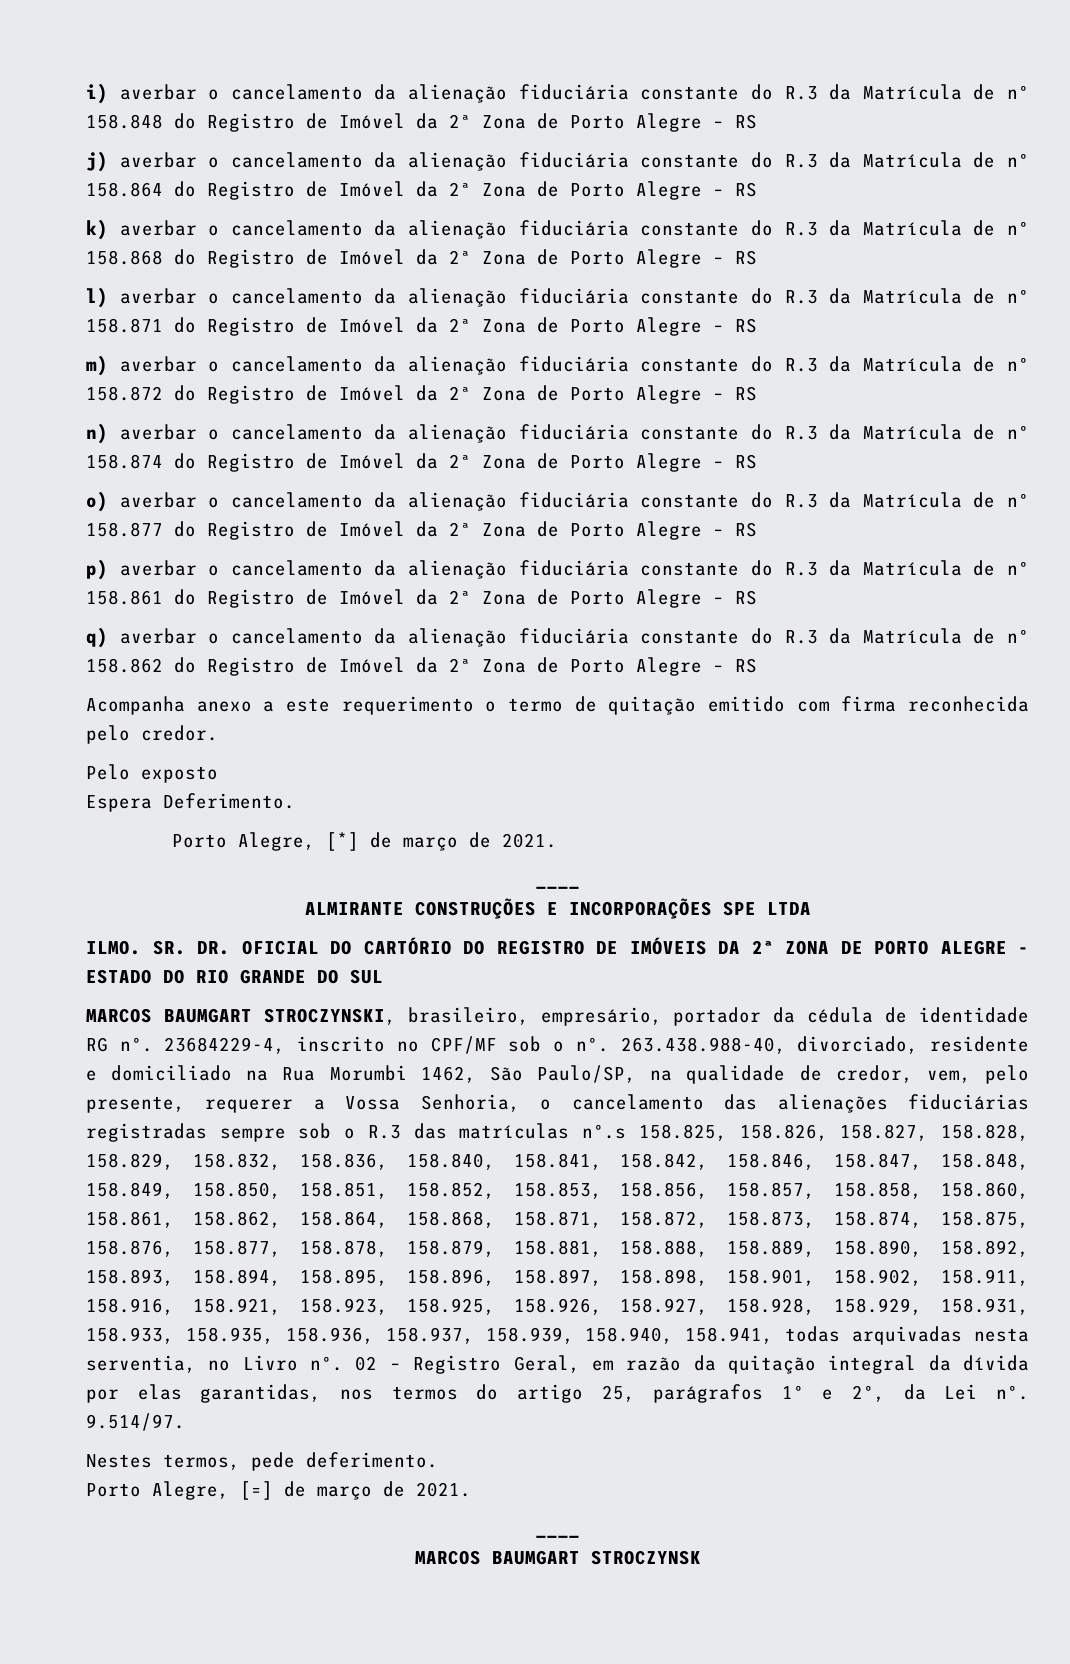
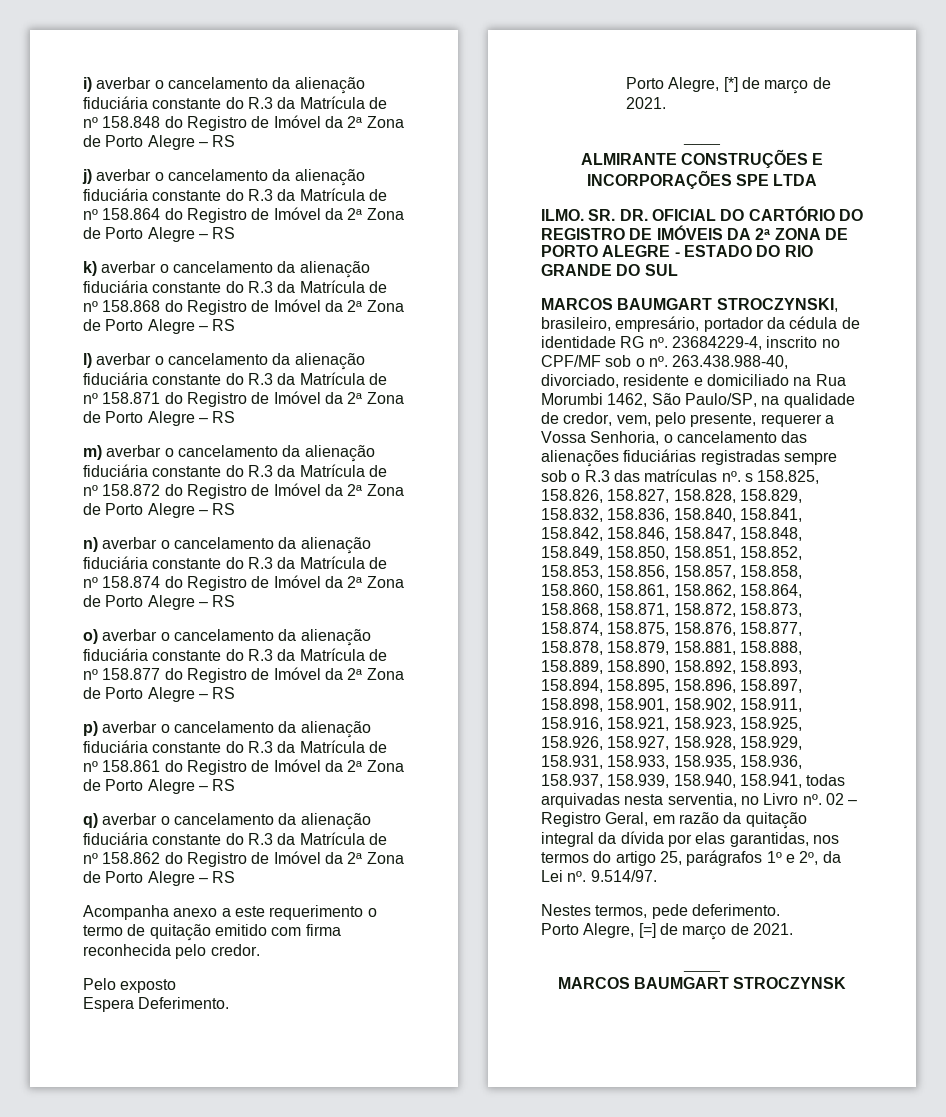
[582,1124,627,1139] nº.s -> [721,471,753,482] nº. s

